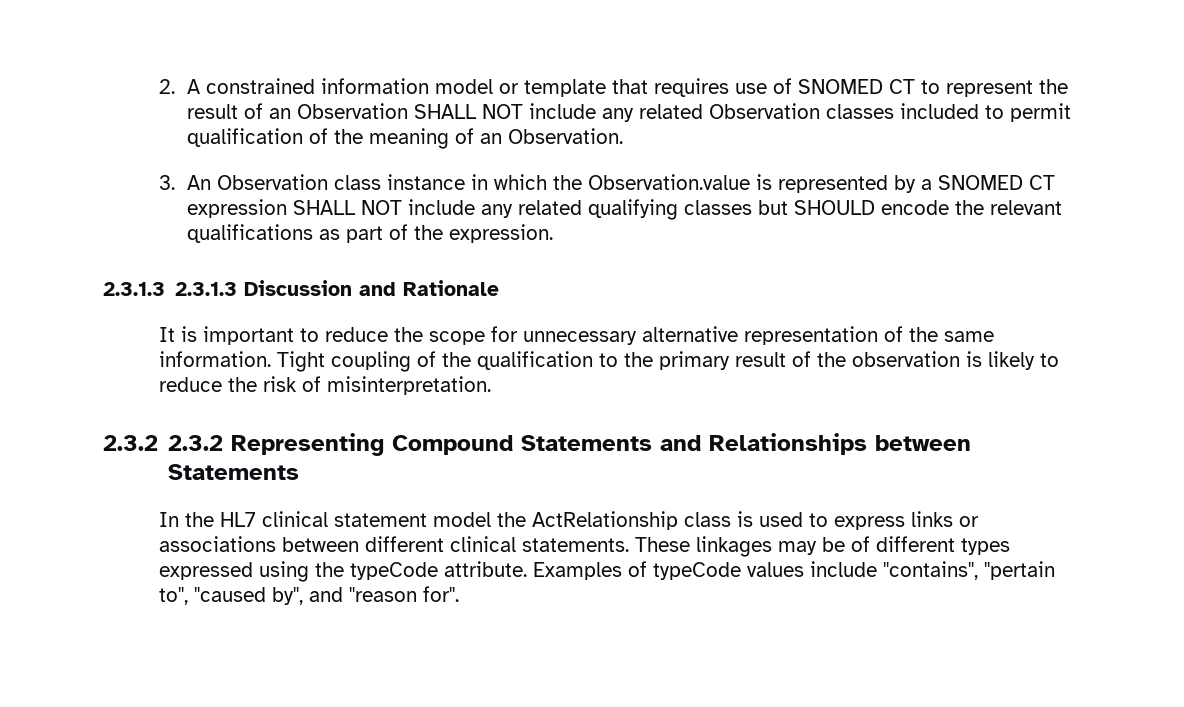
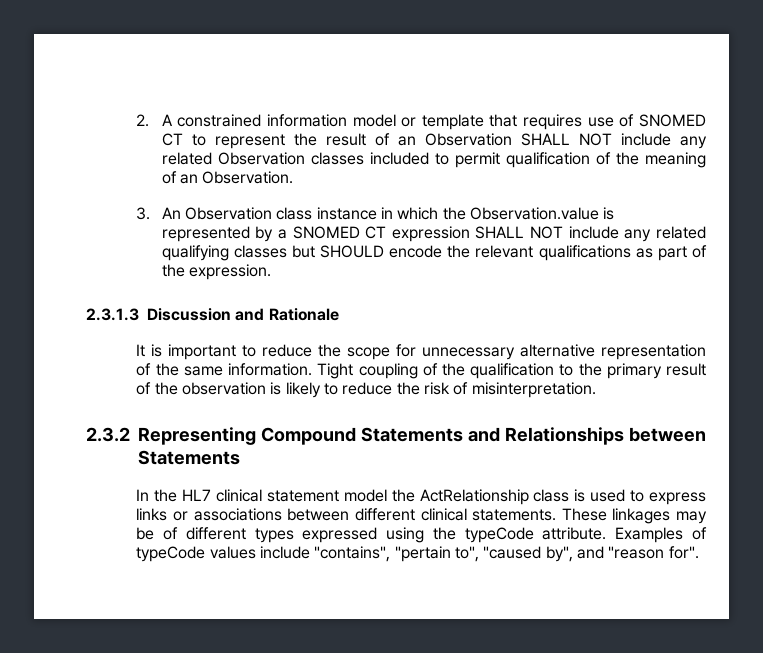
[175,282,238,296] 2.3.1.3 -> (139, 314) none
[168,435,224,451] 2.3.2 -> (130, 434) none

